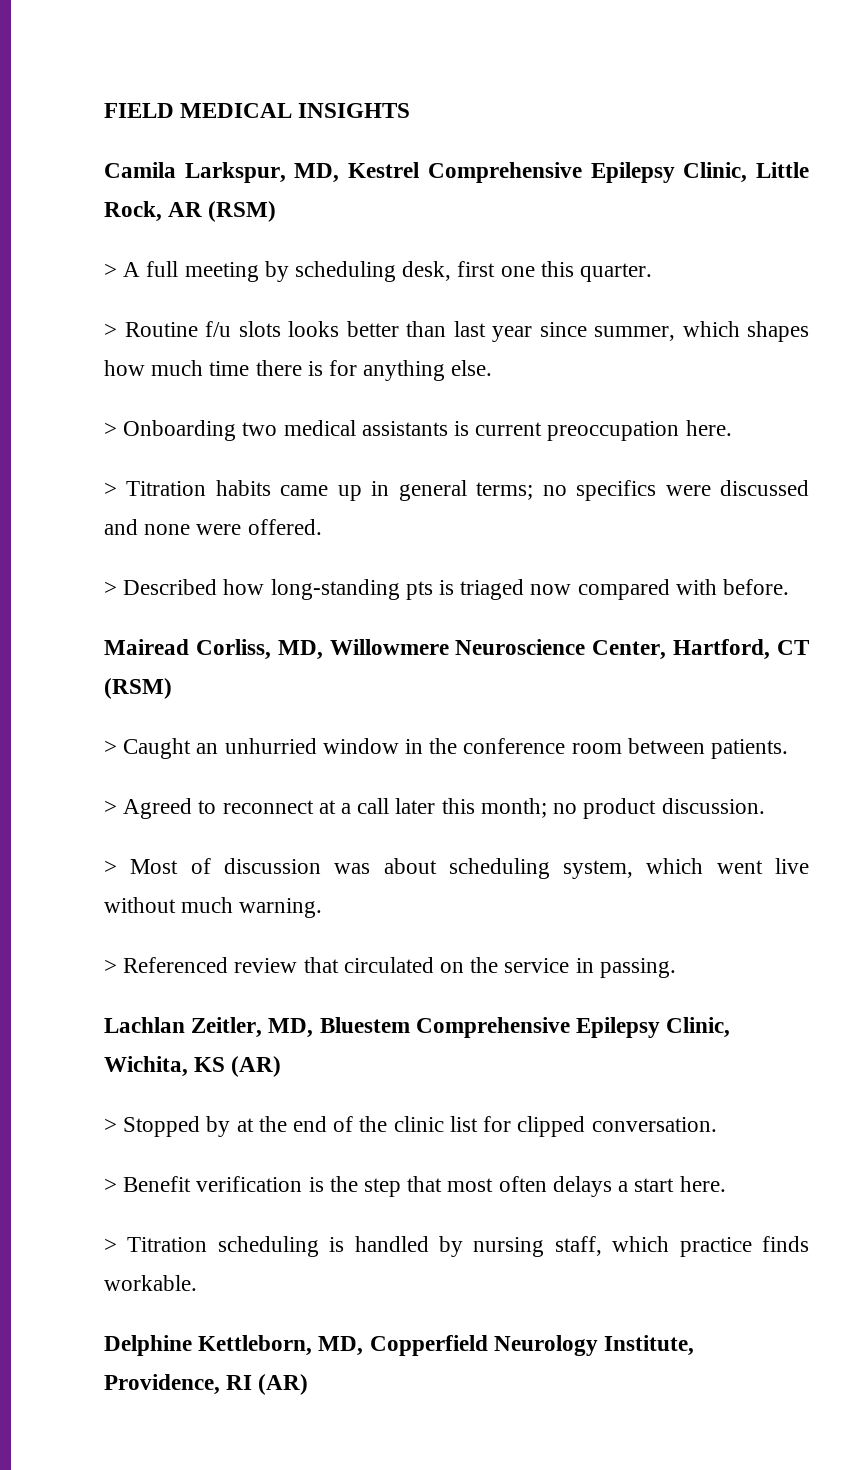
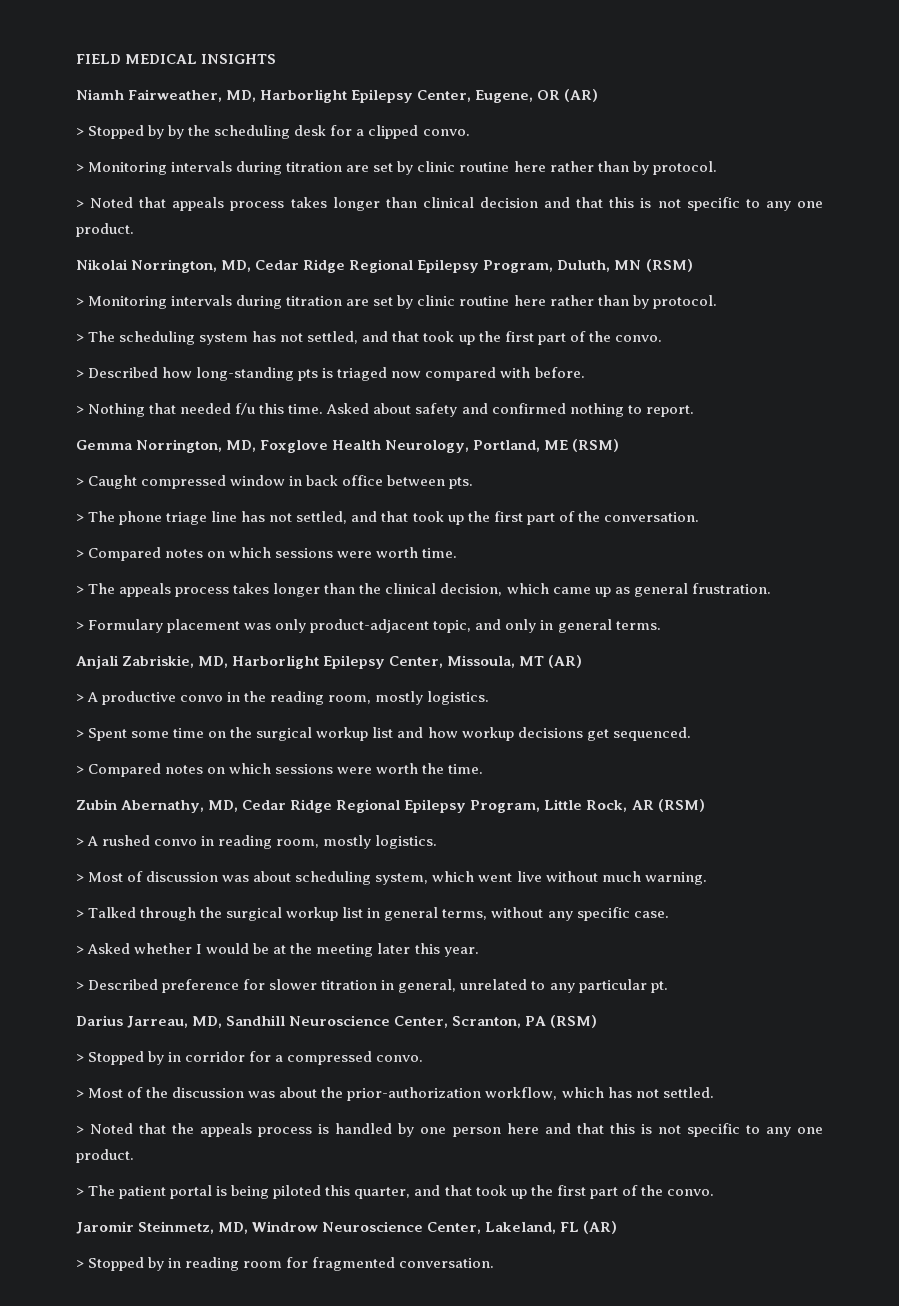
[104,162,809,183] [104,201,277,222] [104,261,653,282] [104,321,809,342] [104,360,493,381] [104,420,732,441] [104,480,809,501] [104,519,322,535] Camila Larkspur, MD, Kestrel Comprehensive Epilepsy Clinic, Little Rock, AR (RSM) // > A full meeting by scheduling desk, first one this quarter. // > Routine f/u slots looks better than last year since summer, which shapes how much time there is for anything else. // > Onboarding two medical assistants is current preoccupation here. // > Titration habits came up in general terms; no specifics were discussed and none were offered. -> [76,89,599,103] [76,125,470,139] [76,161,717,175] [76,197,823,211] [76,223,134,237] [76,259,693,273] [76,295,717,309] [76,331,662,345] Niamh Fairweather, MD, Harborlight Epilepsy Center, Eugene, OR (AR) // > Stopped by by the scheduling desk for a clipped convo. // > Monitoring intervals during titration are set by clinic routine here rather than by protocol. // > Noted that appeals process takes longer than clinical decision and that this is not specific to any one product. // Nikolai Norrington, MD, Cedar Ridge Regional Epilepsy Program, Duluth, MN (RSM) // > Monitoring intervals during titration are set by clinic routine here rather than by protocol. // > The scheduling system has not settled, and that took up the first part of the convo.
[104,639,809,660] [104,678,172,699] [104,738,789,759] [104,798,765,819] Mairead Corliss, MD, Willowmere Neuroscience Center, Hartford, CT (RSM) // > Caught an unhurried window in the conference room between patients. // > Agreed to reconnect at a call later this month; no product discussion. -> [76,403,694,417] [76,439,620,453] [76,475,474,489] [76,511,699,525] [76,547,458,561] [76,583,771,597] [76,619,661,633] [76,655,583,669] [76,691,490,705] [76,727,691,741] [76,763,484,777] [76,799,705,813] [76,835,438,849] > Nothing that needed f/u this time. Asked about safety and confirmed nothing to report. // Gemma Norrington, MD, Foxglove Health Neurology, Portland, ME (RSM) // > Caught compressed window in back office between pts. // > The phone triage line has not settled, and that took up the first part of the conversation. // > Compared notes on which sessions were worth time. // > The appeals process takes longer than the clinical decision, which came up as general frustration. // > Formulary placement was only product-adjacent topic, and only in general terms. // Anjali Zabriskie, MD, Harborlight Epilepsy Center, Missoula, MT (AR) // > A productive convo in the reading room, mostly logistics. // > Spent some time on the surgical workup list and how workup decisions get sequenced. // > Compared notes on which sessions were worth the time. // Zubin Abernathy, MD, Cedar Ridge Regional Epilepsy Program, Little Rock, AR (RSM) // > A rushed convo in reading room, mostly logistics.
[123,957,676,978] [104,1017,731,1038] [104,1056,282,1077] [104,1116,717,1137] [104,1176,726,1197] [104,1236,809,1257] [104,1275,197,1291] [104,1335,695,1356] [104,1374,309,1395] Referenced review that circulated on the service in passing. // Lachlan Zeitler, MD, Bluestem Comprehensive Epilepsy Clinic, Wichita, KS (AR) // > Stopped by at the end of the clinic list for clipped conversation. // > Benefit verification is the step that most often delays a start here. // > Titration scheduling is handled by nursing staff, which practice finds workable. // Delphine Kettleborn, MD, Copperfield Neurology Institute, Providence, RI (AR) -> [88,907,669,921] [76,943,479,957] [76,979,668,993] [76,1015,598,1028] [76,1051,424,1065] [76,1087,714,1101] [76,1123,823,1137] [76,1149,134,1163] [76,1185,714,1199] [76,1221,618,1234] [76,1257,495,1271] Talked through the surgical workup list in general terms, without any specific case. // > Asked whether I would be at the meeting later this year. // > Described preference for slower titration in general, unrelated to any particular pt. // Darius Jarreau, MD, Sandhill Neuroscience Center, Scranton, PA (RSM) // > Stopped by in corridor for a compressed convo. // > Most of the discussion was about the prior-authorization workflow, which has not settled. // > Noted that the appeals process is handled by one person here and that this is not specific to any one product. // > The patient portal is being piloted this quarter, and that took up the first part of the convo. // Jaromir Steinmetz, MD, Windrow Neuroscience Center, Lakeland, FL (AR) // > Stopped by in reading room for fragmented conversation.

